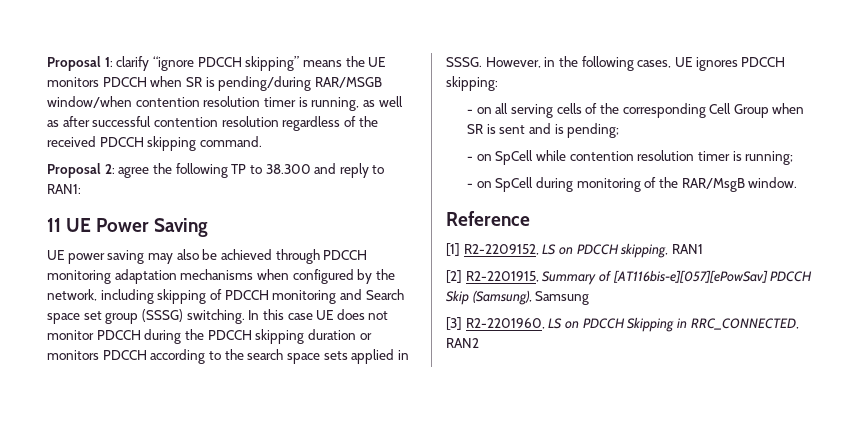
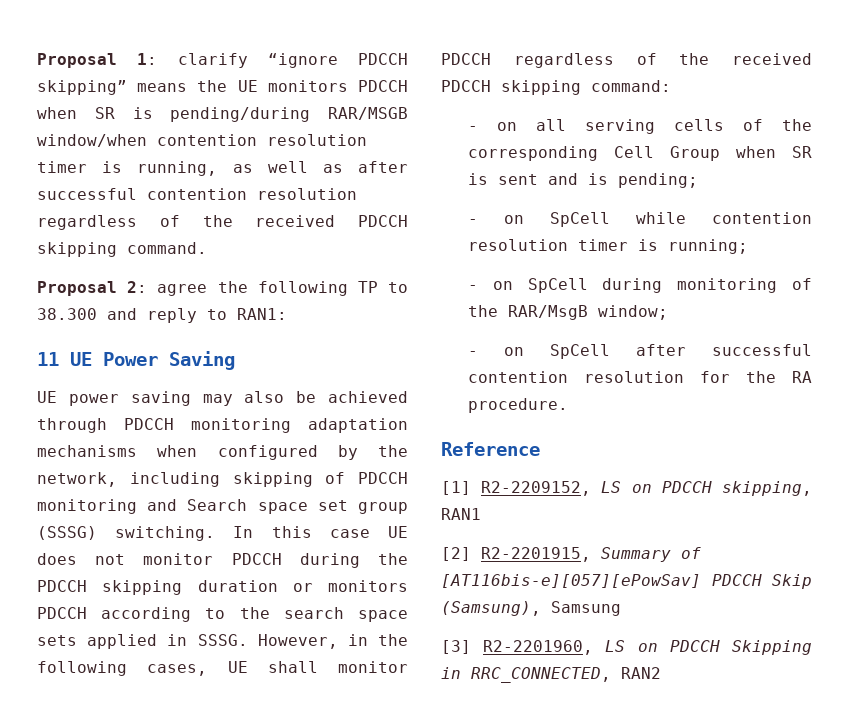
[695,57,786,71] [446,76,498,91] ignores PDCCH skipping: -> [267,661,408,673] [441,53,812,68] [441,80,671,95] shall monitor PDCCH regardless of the received PDCCH skipping command:
[748,177,798,188] window. -> [598,305,669,320] [468,344,812,359] [468,371,812,383] [468,398,569,413] window; // - on SpCell after successful contention resolution for the RA procedure.

